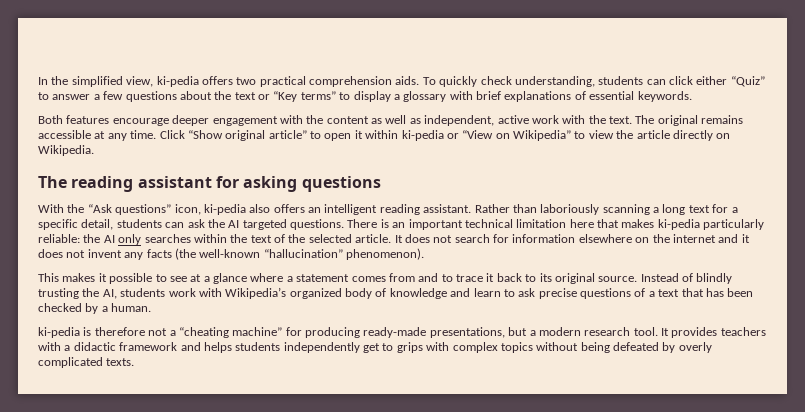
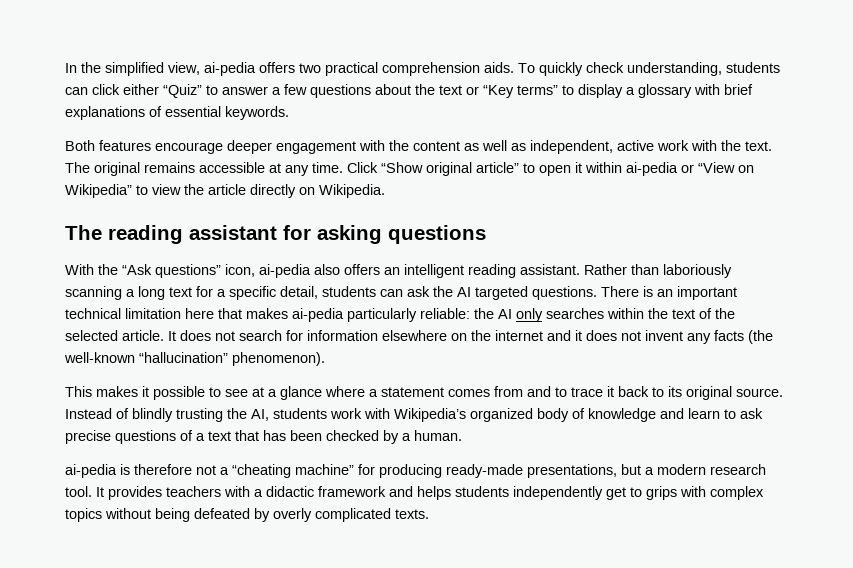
[156,76,199,87] ki-pedia -> [204,62,256,76] ai-pedia
[401,130,444,141] ki-pedia -> [626,162,678,176] ai-pedia
[203,204,246,215] ki-pedia -> [259,264,311,278] ai-pedia
[657,219,700,230] ki-pedia -> [292,308,344,322] ai-pedia
[38,327,80,338] ki-pedia -> [65,464,117,478] ai-pedia

